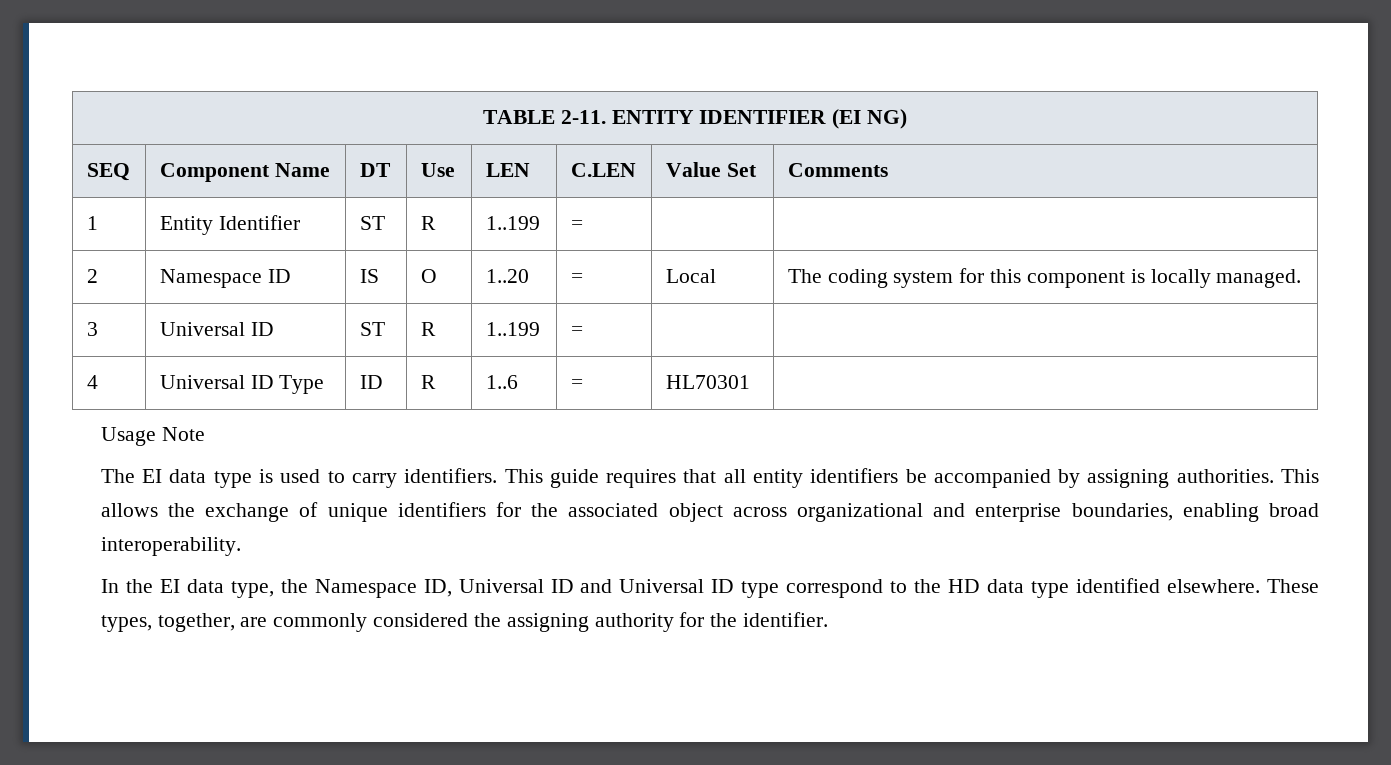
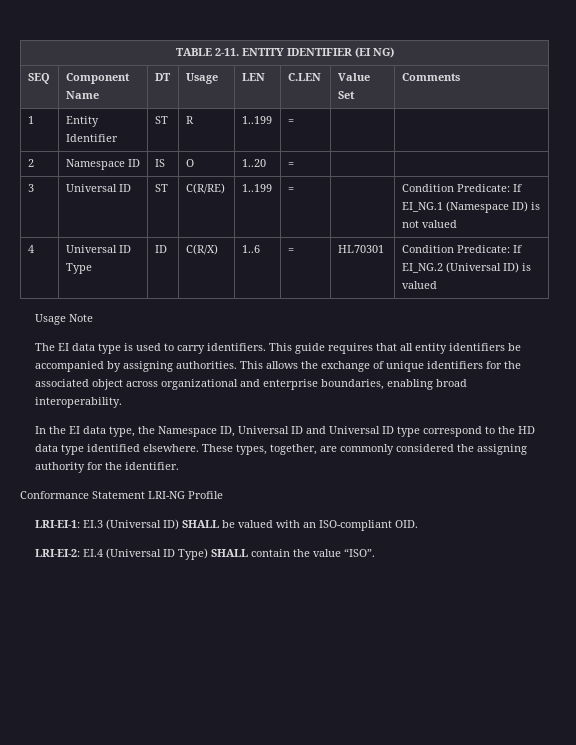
[420,163,455,177] Use -> [185,73,218,84] Usage
[665,269,716,283] [787,268,1302,288] Local | The coding system for this component is locally managed. -> (294, 164) |
[420,322,436,336] [485,322,540,336] [570,326,583,336] R | 1..199 | = | | -> [185,183,225,194] [241,184,272,192] [287,187,294,192] [401,184,522,192] [401,201,540,213] [401,220,457,228] C(R/RE) | 1..199 | = | | Condition Predicate: If EI_NG.1 (Namespace ID) is not valued
[420,375,436,389] R -> [185,244,218,255] C(R/X)
(750, 382) none -> [401,245,522,253] [401,262,531,273] [401,281,437,289] Condition Predicate: If EI_NG.2 (Universal ID) is valued
(828, 619) none -> [20,491,223,499] [34,519,418,531] [34,548,375,560] // Conformance Statement LRI-NG Profile // LRI-EI-1: EI.3 (Universal ID) SHALL be valued with an ISO-compliant OID. // LRI-EI-2: EI.4 (Universal ID Type) SHALL contain the value “ISO”.

